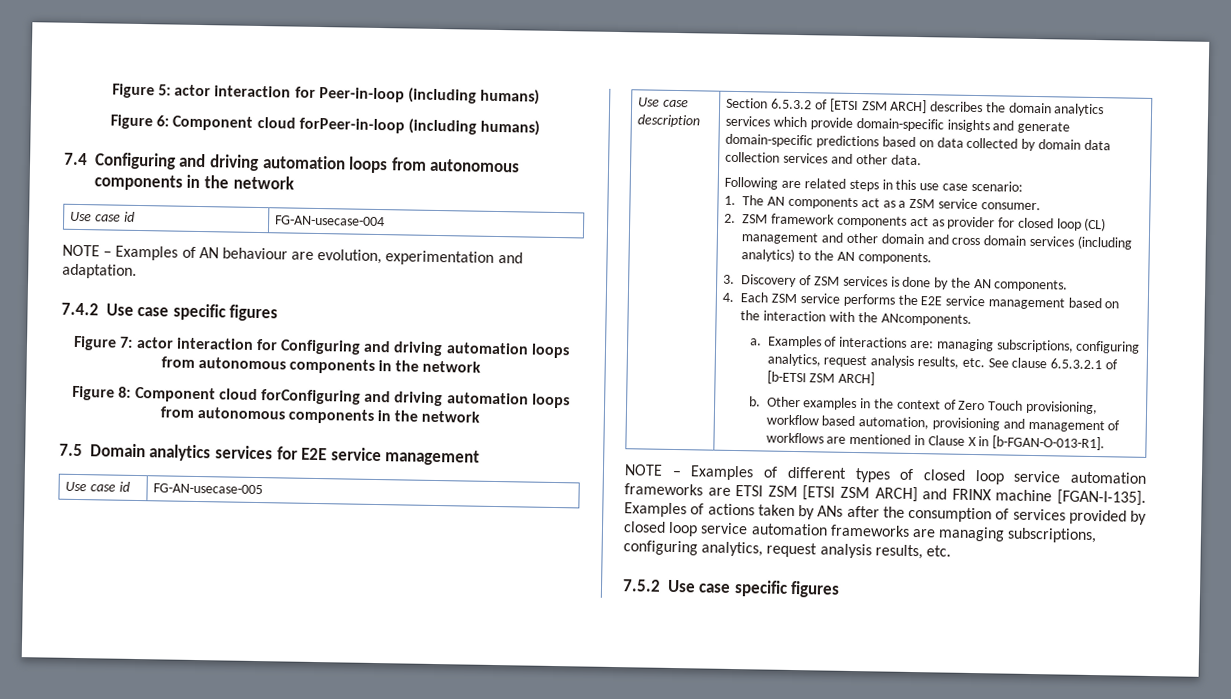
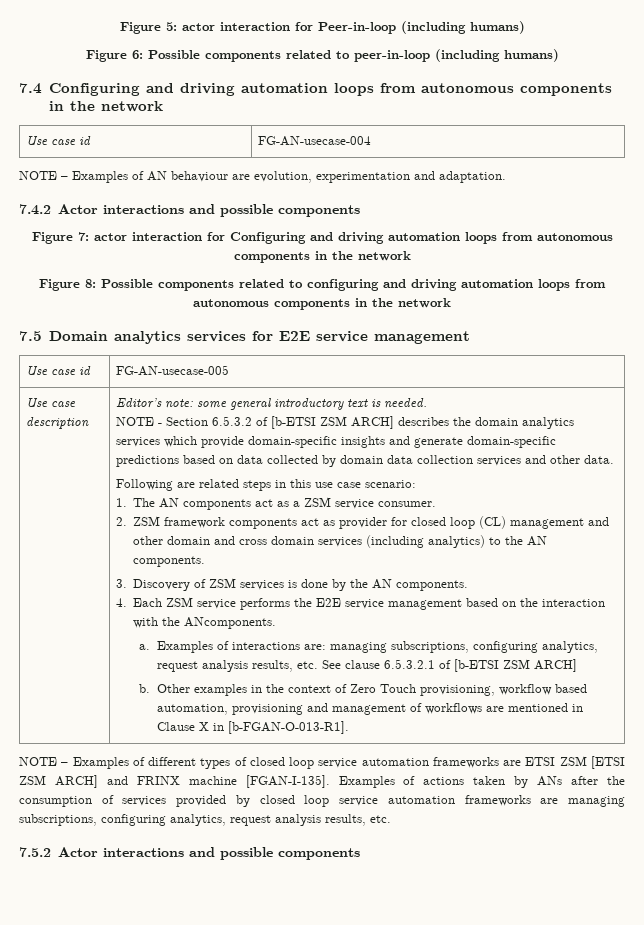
[172,115,405,134] Component cloud forPeer-in-loop -> [147,50,430,62] Possible components related to peer-in-loop
[105,303,279,322] Use case specific figures -> [57,204,360,217] Actor interactions and possible components
[134,386,361,405] Component cloud forConfiguring -> [101,279,379,291] Possible components related to configuring
(701, 121) none -> [115,398,427,410] [115,417,162,426] Editor’s note: some general introductory text is needed. // NOTE -
[829,98,859,113] [ETSI -> [270,416,316,429] [b-ETSI
[666,579,841,598] Use case specific figures -> [57,847,360,860] Actor interactions and possible components

